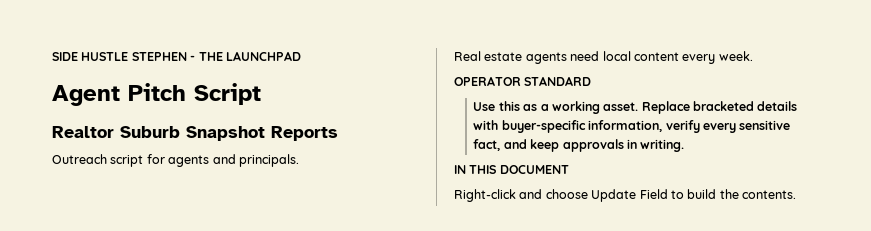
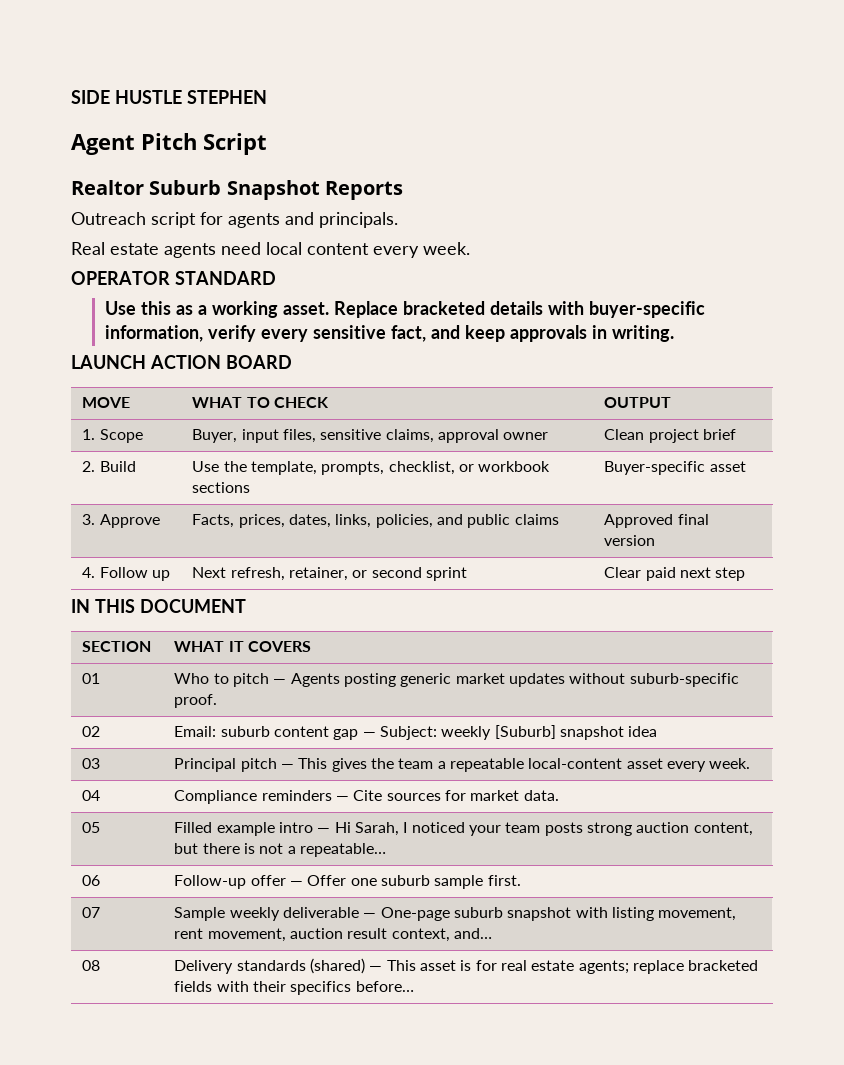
[190,51,301,61] - THE LAUNCHPAD -> (267, 97) none
[454,165,569,174] [454,189,796,202] IN THIS DOCUMENT // Right-click and choose Update Field to build the contents. -> [71,355,292,369] [82,397,131,408] [192,397,330,408] [604,397,672,408] [82,429,143,443] [192,429,549,443] [604,429,737,443] [82,461,136,472] [192,461,551,475] [192,482,251,493] [604,461,746,475] [82,514,160,528] [192,514,559,528] [604,514,709,528] [604,535,656,546] [82,567,171,581] [192,567,468,581] [604,567,746,581] [71,599,246,613] [82,641,152,652] [174,641,312,652] [82,673,101,684] [174,673,739,687] [174,694,218,708] [82,726,101,737] [174,725,658,740] [82,758,101,769] [174,758,751,772] [82,790,101,801] [174,790,559,804] [82,822,101,833] [174,822,753,836] [174,843,387,857] [82,875,101,886] [174,875,521,889] [82,907,101,918] [174,907,737,921] [174,928,493,942] [82,960,101,971] [174,958,759,974] [174,981,414,995] LAUNCH ACTION BOARD // MOVE | WHAT TO CHECK | OUTPUT // 1. Scope | Buyer, input files, sensitive claims, approval owner | Clean project brief // 2. Build | Use the template, prompts, checklist, or workbook sections | Buyer-specific asset // 3. Approve | Facts, prices, dates, links, policies, and public claims | Approved final version // 4. Follow up | Next refresh, retainer, or second sprint | Clear paid next step // IN THIS DOCUMENT // SECTION | WHAT IT COVERS // 01 | Who to pitch — Agents posting generic market updates without suburb-specific proof. // 02 | Email: suburb content gap — Subject: weekly [Suburb] snapshot idea // 03 | Principal pitch — This gives the team a repeatable local-content asset every week. // 04 | Compliance reminders — Cite sources for market data. // 05 | Filled example intro — Hi Sarah, I noticed your team posts strong auction content, but there is not a repeatable… // 06 | Follow-up offer — Offer one suburb sample first. // 07 | Sample weekly deliverable — One-page suburb snapshot with listing movement, rent movement, auction result context, and… // 08 | Delivery standards (shared) — This asset is for real estate agents; replace bracketed fields with their specifics before…

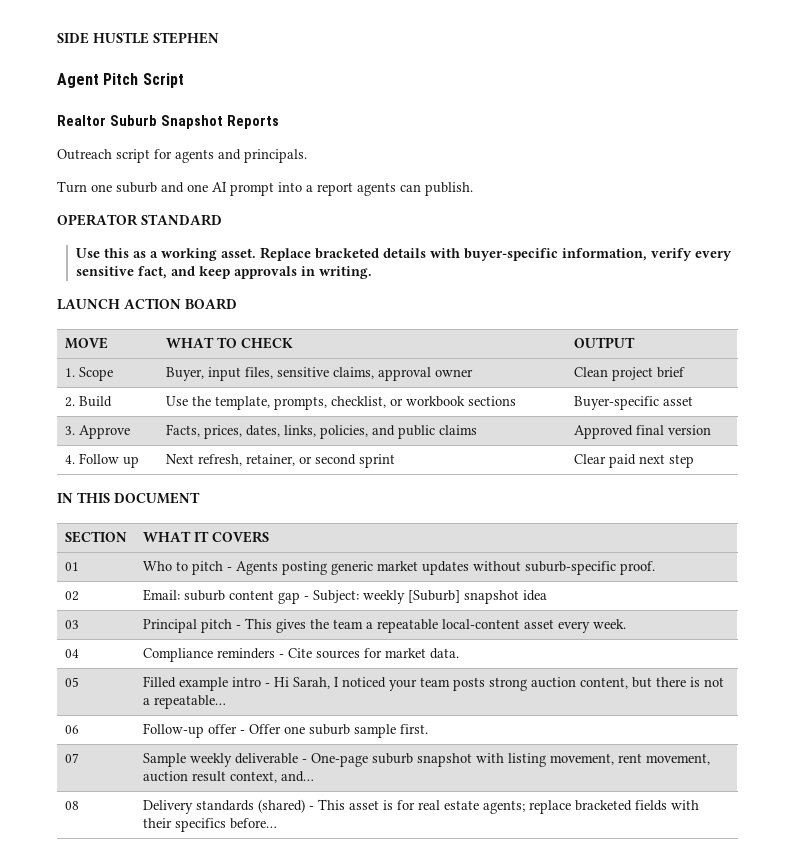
[71,242,470,258] Real estate agents need local content every week. -> [57,181,473,196] Turn one suburb and one AI prompt into a report agents can publish.
[273,679,287,684] — -> [226,567,232,571] -
[362,732,376,737] — -> [303,596,309,600] -
[281,764,295,769] — -> [235,625,241,629] -
[336,796,350,801] — -> [278,654,284,658] -
[317,828,331,833] — -> [264,683,270,687] -
[290,881,304,886] — -> [239,730,245,734] -
[363,913,377,918] — -> [301,759,307,763] -
[369,966,383,971] — -> [308,806,314,810] -

